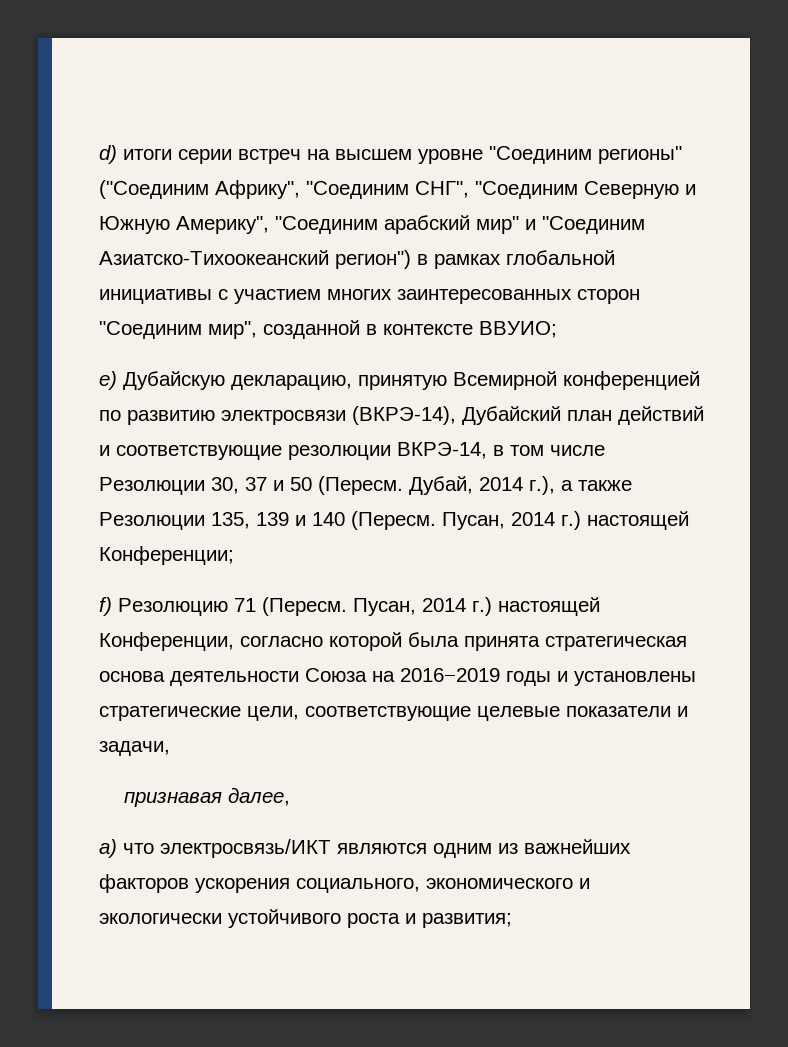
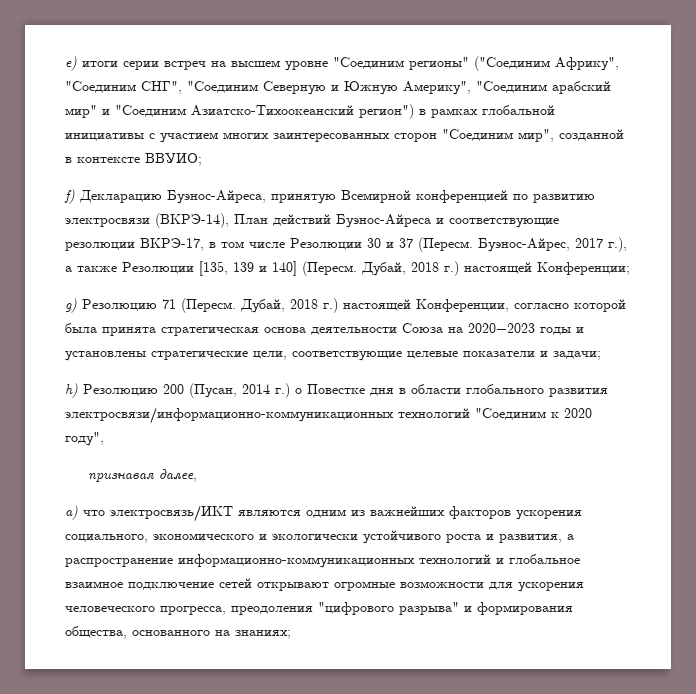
[99,145,117,164] d) -> [65,56,77,71] e)
[99,371,352,390] e) Дубайскую декларацию, -> [64,189,266,204] f) Декларацию Буэнос-Айреса,
[462,406,704,425] Дубайский план действий -> [234,214,431,228] План действий Буэнос-Айреса
[397,442,487,459] ВКРЭ-14, -> [140,238,204,251] ВКРЭ-17,
[211,476,523,495] 30, 37 и 50 (Пересм. Дубай, 2014 -> [367,237,603,252] 30 и 37 (Пересм. Буэнос-Айрес, 2017
[211,512,250,529] 135, -> [199,261,228,276] [135,
[312,511,555,530] 140 (Пересм. Пусан, 2014 -> [272,261,439,276] 140] (Пересм. Дубай, 2018
[99,597,112,616] f) -> [65,298,77,313] g)
[353,598,466,616] Пусан, 2014 -> [240,299,318,313] Дубай, 2018
[400,668,500,682] 2016−2019 -> [468,323,535,333] 2020−2023
[99,741,170,756] задачи, -> [553,351,601,360] [65,383,608,398] [65,407,592,424] [65,432,104,446] задачи; // h) Резолюцию 200 (Пусан, 2014 г.) о Повестке дня в области глобального развития электросвязи/информационно-коммуникационных технологий "Соединим к 2020 году",
[422,913,512,928] развития; -> [499,534,574,543] [65,554,580,568] [65,578,584,592] [65,602,573,615] [65,626,291,639] развития, а распространение информационно-коммуникационных технологий и глобальное взаимное подключение сетей открывают огромные возможности для ускорения человеческого прогресса, преодоления "цифрового разрыва" и формирования общества, основанного на знаниях;

